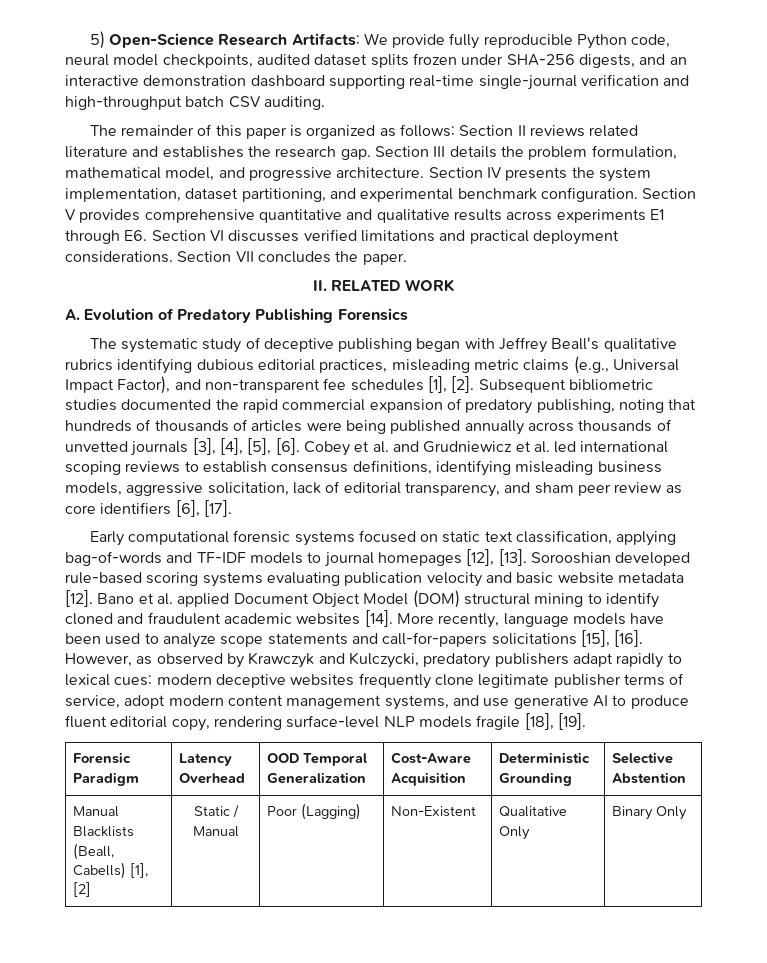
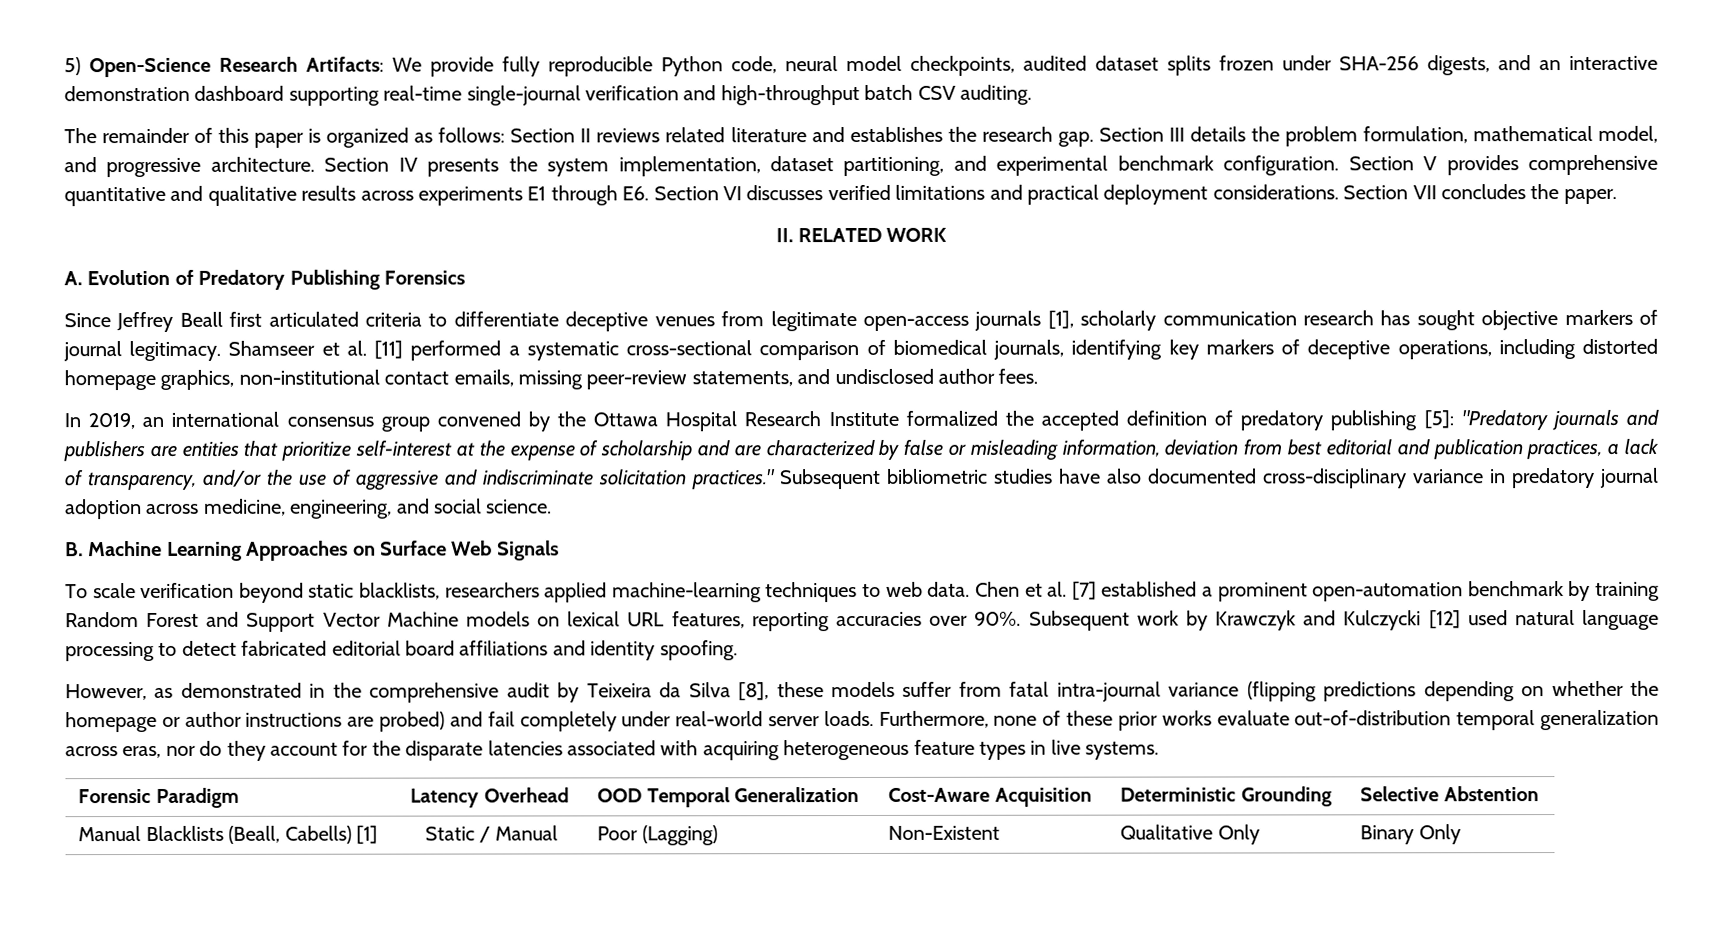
[89,337,677,353] [65,356,679,374] [65,376,653,394] [65,398,697,414] [65,419,672,435] [65,438,669,456] [65,460,662,476] [65,481,682,497] [65,500,232,517] [89,530,677,546] [65,549,691,567] [65,572,684,587] [65,590,659,608] [65,610,665,628] [65,630,644,648] [65,652,682,668] [65,673,685,689] [65,695,689,710] [65,713,586,731] The systematic study of deceptive publishing began with Jeffrey Beall's qualitative rubrics identifying dubious editorial practices, misleading metric claims (e.g., Universal Impact Factor), and non-transparent fee schedules [1], [2]. Subsequent bibliometric studies documented the rapid commercial expansion of predatory publishing, noting that hundreds of thousands of articles were being published annually across thousands of unvetted journals [3], [4], [5], [6]. Cobey et al. and Grudniewicz et al. led international scoping reviews to establish consensus definitions, identifying misleading business models, aggressive solicitation, lack of editorial transparency, and sham peer review as core identifiers [6], [17]. // Early computational forensic systems focused on static text classification, applying bag-of-words and TF-IDF models to journal homepages [12], [13]. Sorooshian developed rule-based scoring systems evaluating publication velocity and basic website metadata [12]. Bano et al. applied Document Object Model (DOM) structural mining to identify cloned and fraudulent academic websites [14]. More recently, language models have been used to analyze scope statements and call-for-papers solicitations [15], [16]. However, as observed by Krawczyk and Kulczycki, predatory publishers adapt rapidly to lexical cues: modern deceptive websites frequently clone legitimate publisher terms of service, adopt modern content management systems, and use generative AI to produce fluent editorial copy, rendering surface-level NLP models fragile [18], [19]. -> [64,309,1659,333] [63,338,1658,362] [64,368,1039,391] [64,409,1660,432] [63,438,1659,462] [64,467,1659,491] [65,498,553,520] [65,540,559,561] [65,580,1660,603] [65,609,1659,632] [65,640,738,662] [65,680,1659,703] [65,709,1659,733] [65,739,1160,761] Since Jeffrey Beall first articulated criteria to differentiate deceptive venues from legitimate open-access journals [1], scholarly communication research has sought objective markers of journal legitimacy. Shamseer et al. [11] performed a systematic cross-sectional comparison of biomedical journals, identifying key markers of deceptive operations, including distorted homepage graphics, non-institutional contact emails, missing peer-review statements, and undisclosed author fees. // In 2019, an international consensus group convened by the Ottawa Hospital Research Institute formalized the accepted definition of predatory publishing [5]: "Predatory journals and publishers are entities that prioritize self-interest at the expense of scholarship and are characterized by false or misleading information, deviation from best editorial and publication practices, a lack of transparency, and/or the use of aggressive and indiscriminate solicitation practices." Subsequent bibliometric studies have also documented cross-disciplinary variance in predatory journal adoption across medicine, engineering, and social science. // B. Machine Learning Approaches on Surface Web Signals // To scale verification beyond static blacklists, researchers applied machine-learning techniques to web data. Chen et al. [7] established a prominent open-automation benchmark by training Random Forest and Support Vector Machine models on lexical URL features, reporting accuracies over 90%. Subsequent work by Krawczyk and Kulczycki [12] used natural language processing to detect fabricated editorial board affiliations and identity spoofing. // However, as demonstrated in the comprehensive audit by Teixeira da Silva [8], these models suffer from fatal intra-journal variance (flipping predictions depending on whether the homepage or author instructions are probed) and fail completely under real-world server loads. Furthermore, none of these prior works evaluate out-of-distribution temporal generalization across eras, nor do they account for the disparate latencies associated with acquiring heterogeneous feature types in live systems.
[130,863,149,878] [73,882,92,897] [1], [2] -> [355,825,378,844] [1]

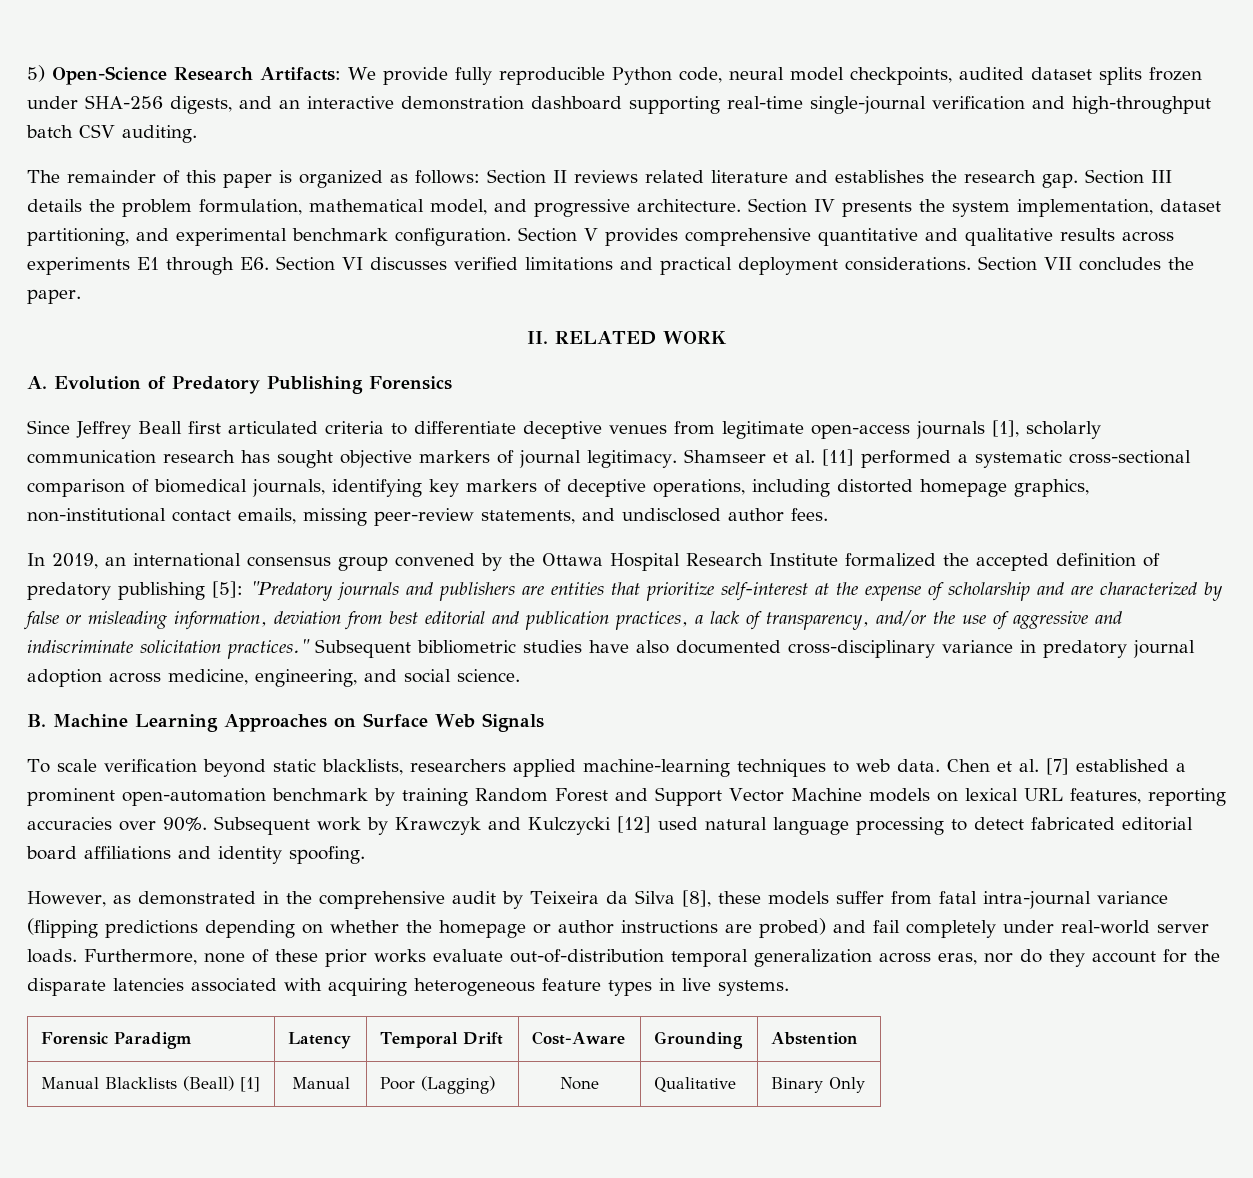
[483,787,569,803] [597,787,860,808] Overhead | OOD Temporal Generalization -> [379,1032,503,1048] | Temporal Drift
[994,787,1092,807] [1120,787,1237,802] Acquisition | Deterministic -> (625, 1038) |
[1360,786,1440,802] Selective -> (743, 1040) none
[228,825,352,844] (Beall, Cabells) -> [182,1076,234,1091] (Beall)
[424,826,491,843] Static / -> (260, 1084) none
[888,825,1001,840] | Non-Existent -> [560,1077,599,1090] | None
[1217,824,1260,845] Only -> (736, 1084) none

